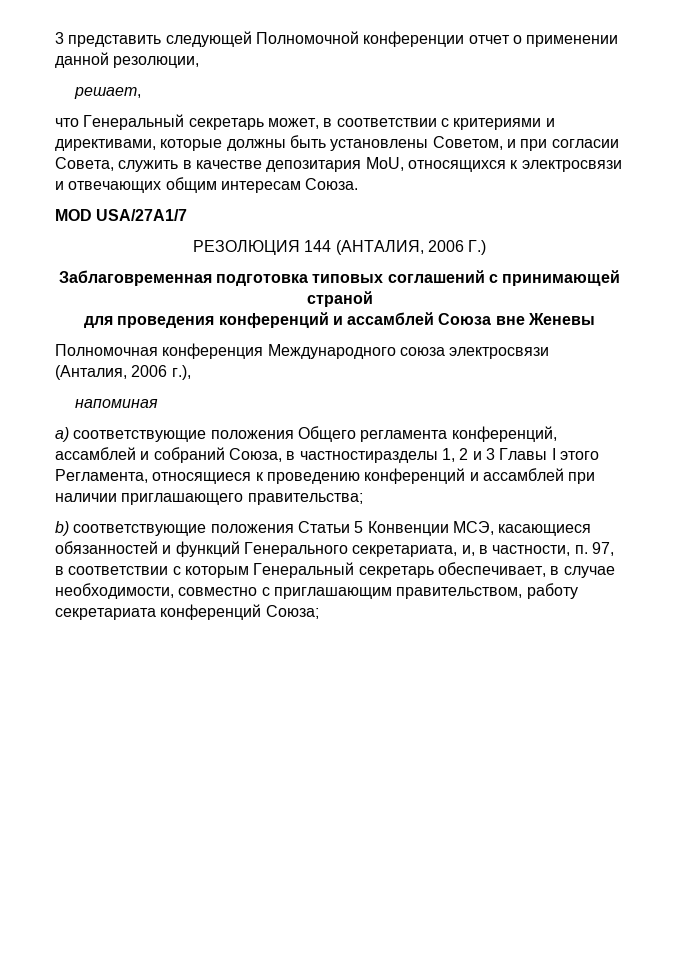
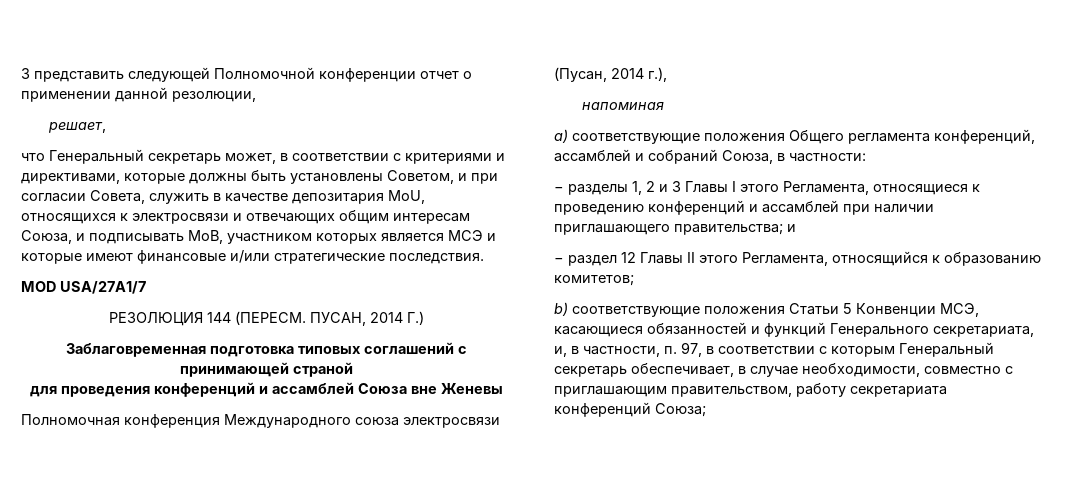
[305,178,359,190] Союза. -> [21,230,496,244] [21,250,484,264] Союза, и подписывать МоВ, участником которых является МСЭ и которые имеют финансовые и/или стратегические последствия.
[335,240,464,255] (АНТАЛИЯ, 2006 -> [235,311,403,326] (ПЕРЕСМ. ПУСАН, 2014
[55,365,168,380] (Анталия, 2006 -> [554,67,644,82] (Пусан, 2014
[299,451,438,463] частностиразделы -> [789,153,866,162] [554,184,628,195] частности: // − разделы
(363, 499) none -> [787,224,796,232] [554,251,1041,266] [554,275,634,286] и // − раздел 12 Главы II этого Регламента, относящийся к образованию комитетов;

